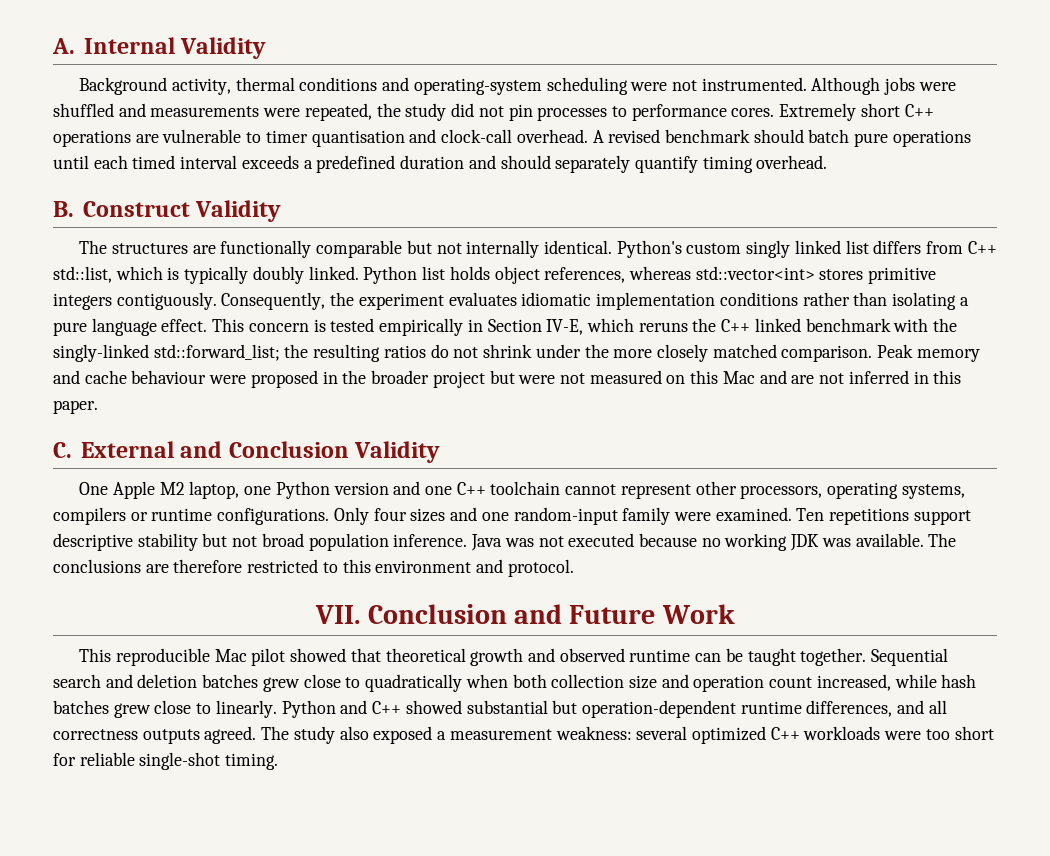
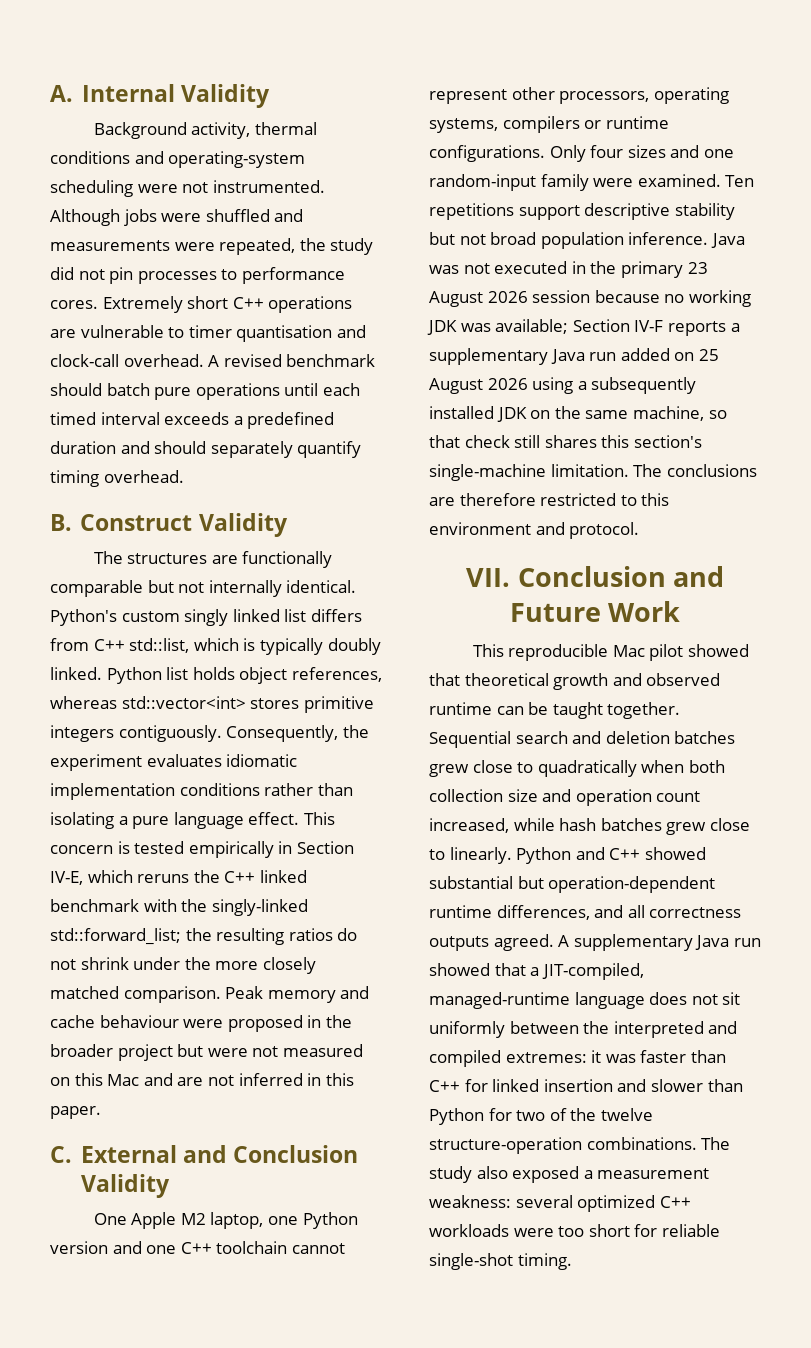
(635, 540) none -> [571,261,708,278] [429,290,591,307] in the primary 23 August 2026 session
[855,533,924,547] available. -> [495,319,740,336] [429,348,719,365] [429,377,697,394] [429,406,727,422] [429,435,702,448] [429,464,629,481] available; Section IV-F reports a supplementary Java run added on 25 August 2026 using a subsequently installed JDK on the same machine, so that check still shares this section's single-machine limitation.
(257, 735) none -> [558,934,761,951] [429,963,644,980] [429,992,741,1009] [429,1021,738,1038] [429,1050,726,1067] [429,1079,743,1092] [429,1108,653,1125] [429,1137,697,1154] A supplementary Java run showed that a JIT-compiled, managed-runtime language does not sit uniformly between the interpreted and compiled extremes: it was faster than C++ for linked insertion and slower than Python for two of the twelve structure-operation combinations.

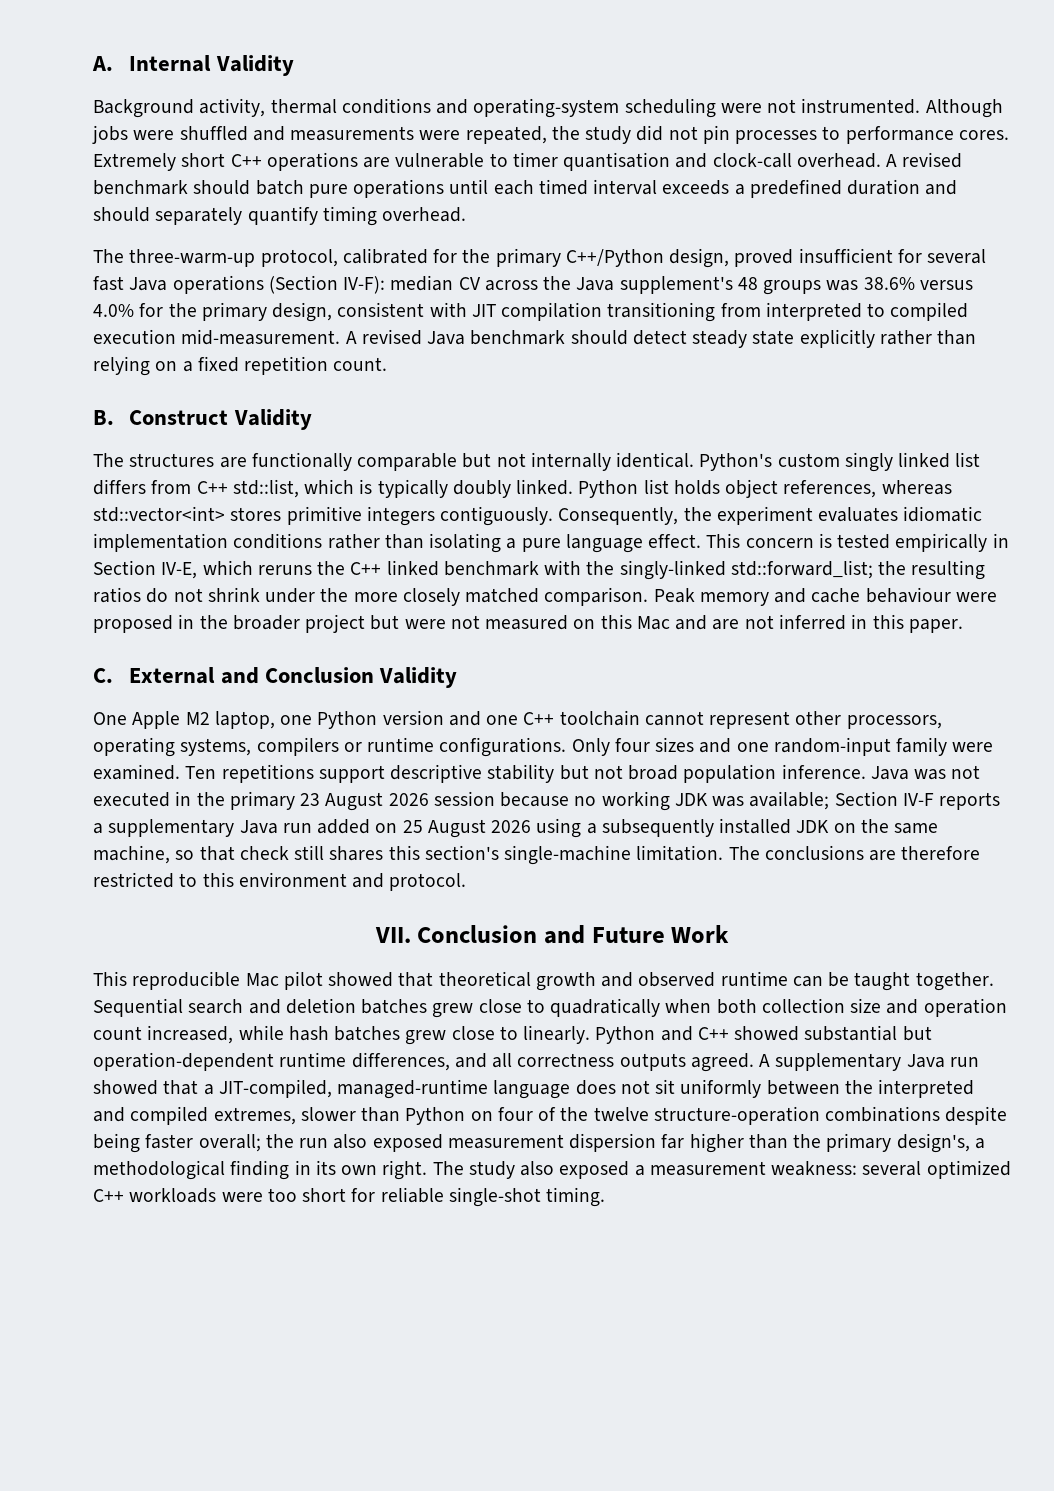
(184, 476) none -> [93,248,987,268] [93,275,973,295] [93,302,969,322] [93,329,977,348] [93,356,388,376] // The three-warm-up protocol, calibrated for the primary C++/Python design, proved insufficient for several fast Java operations (Section IV-F): median CV across the Java supplement's 48 groups was 38.6% versus 4.0% for the primary design, consistent with JIT compilation transitioning from interpreted to compiled execution mid-measurement. A revised Java benchmark should detect steady state explicitly rather than relying on a fixed repetition count.
[505,1050,726,1063] [429,1079,647,1092] extremes: it was faster than C++ for linked insertion and -> [213,1107,296,1125] extremes,
[488,1108,546,1121] for two -> [470,1107,533,1121] on four
[586,1137,697,1150] combinations. -> [825,1106,1008,1125] [93,1133,985,1153] [93,1160,428,1180] combinations despite being faster overall; the run also exposed measurement dispersion far higher than the primary design's, a methodological finding in its own right.

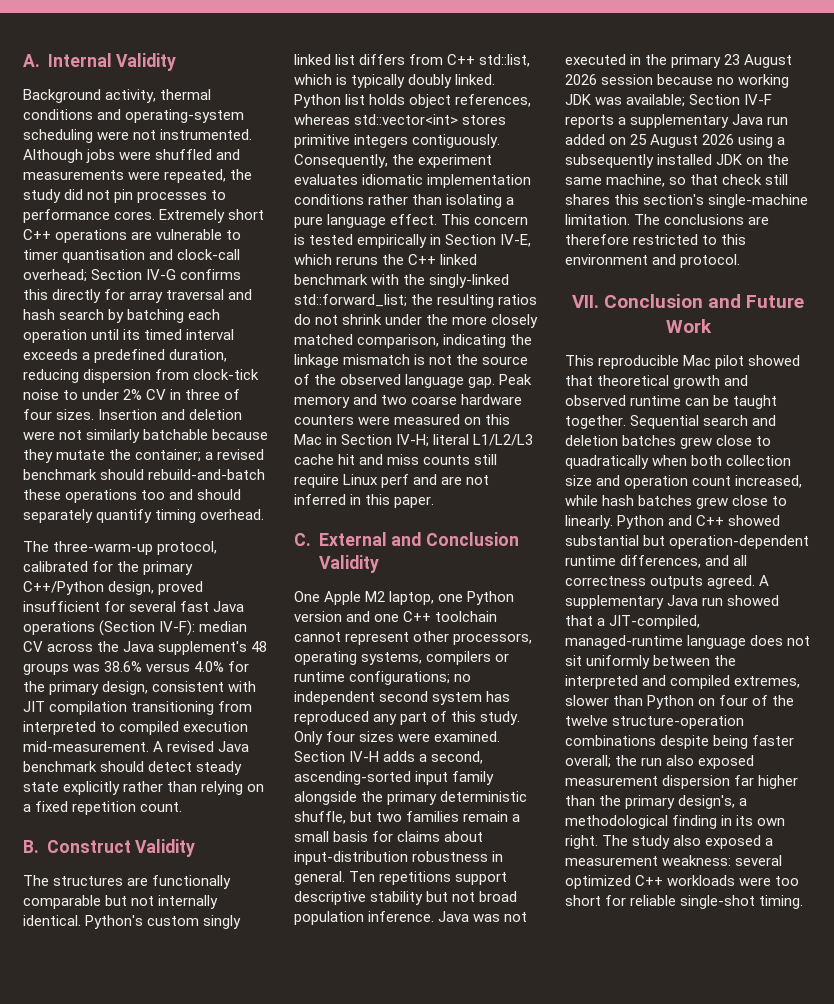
[796,152,963,168] [93,179,534,198] overhead. A revised benchmark should batch pure operations until each -> [23,269,242,282] [23,289,253,303] [23,309,221,323] [23,329,141,343] overhead; Section IV-G confirms this directly for array traversal and hash search by batching each operation until its
[847,179,921,195] duration -> [169,349,228,362] [23,369,260,383] [23,389,241,400] [23,409,243,420] [23,429,269,443] [23,449,265,463] [23,469,266,480] [23,489,166,503] duration, reducing dispersion from clock-tick noise to under 2% CV in three of four sizes. Insertion and deletion were not similarly batchable because they mutate the container; a revised benchmark should rebuild-and-batch these operations too
[544,587,997,606] [93,614,670,633] comparison. Peak memory and cache behaviour were proposed in the broader project but were not measured on this Mac -> [357,334,533,348] [294,354,529,368] [294,374,533,388] [294,394,523,408] [294,414,511,425] [294,434,534,447] [294,454,498,465] [294,474,410,488] comparison, indicating the linkage mismatch is not the source of the observed language gap. Peak memory and two coarse hardware counters were measured on this Mac in Section IV-H; literal L1/L2/L3 cache hit and miss counts still require Linux perf
[439,737,994,757] [93,764,180,780] configurations. Only four sizes and one random-input family were examined. -> [349,671,472,685] [294,691,511,705] [294,711,521,725] [294,731,501,745] [294,751,484,764] [294,771,495,785] [294,791,528,805] [294,811,521,824] [294,831,484,842] [294,851,504,865] [294,871,345,885] configurations; no independent second system has reproduced any part of this study. Only four sizes were examined. Section IV-H adds a second, ascending-sorted input family alongside the primary deterministic shuffle, but two families remain a small basis for claims about input-distribution robustness in general.

